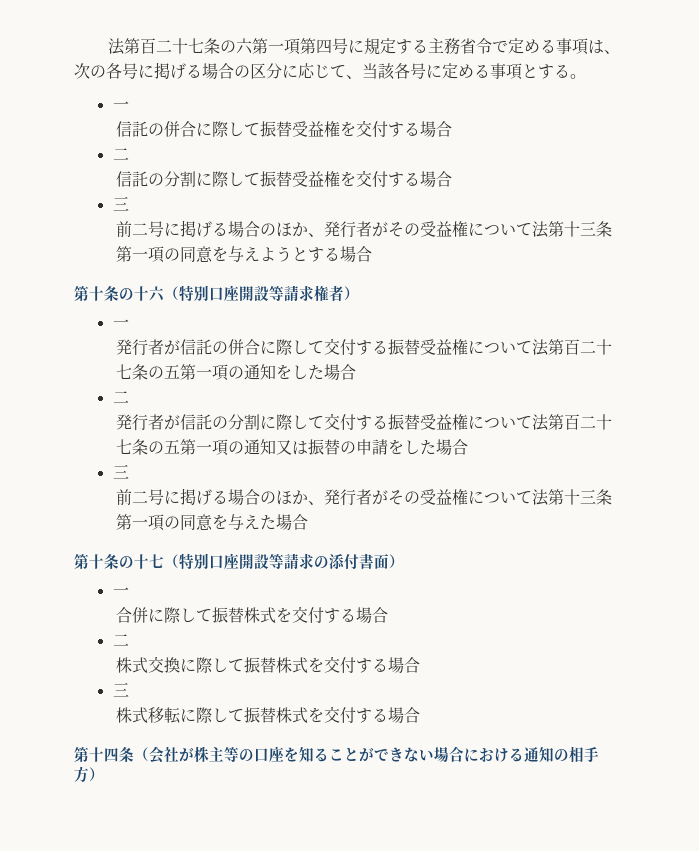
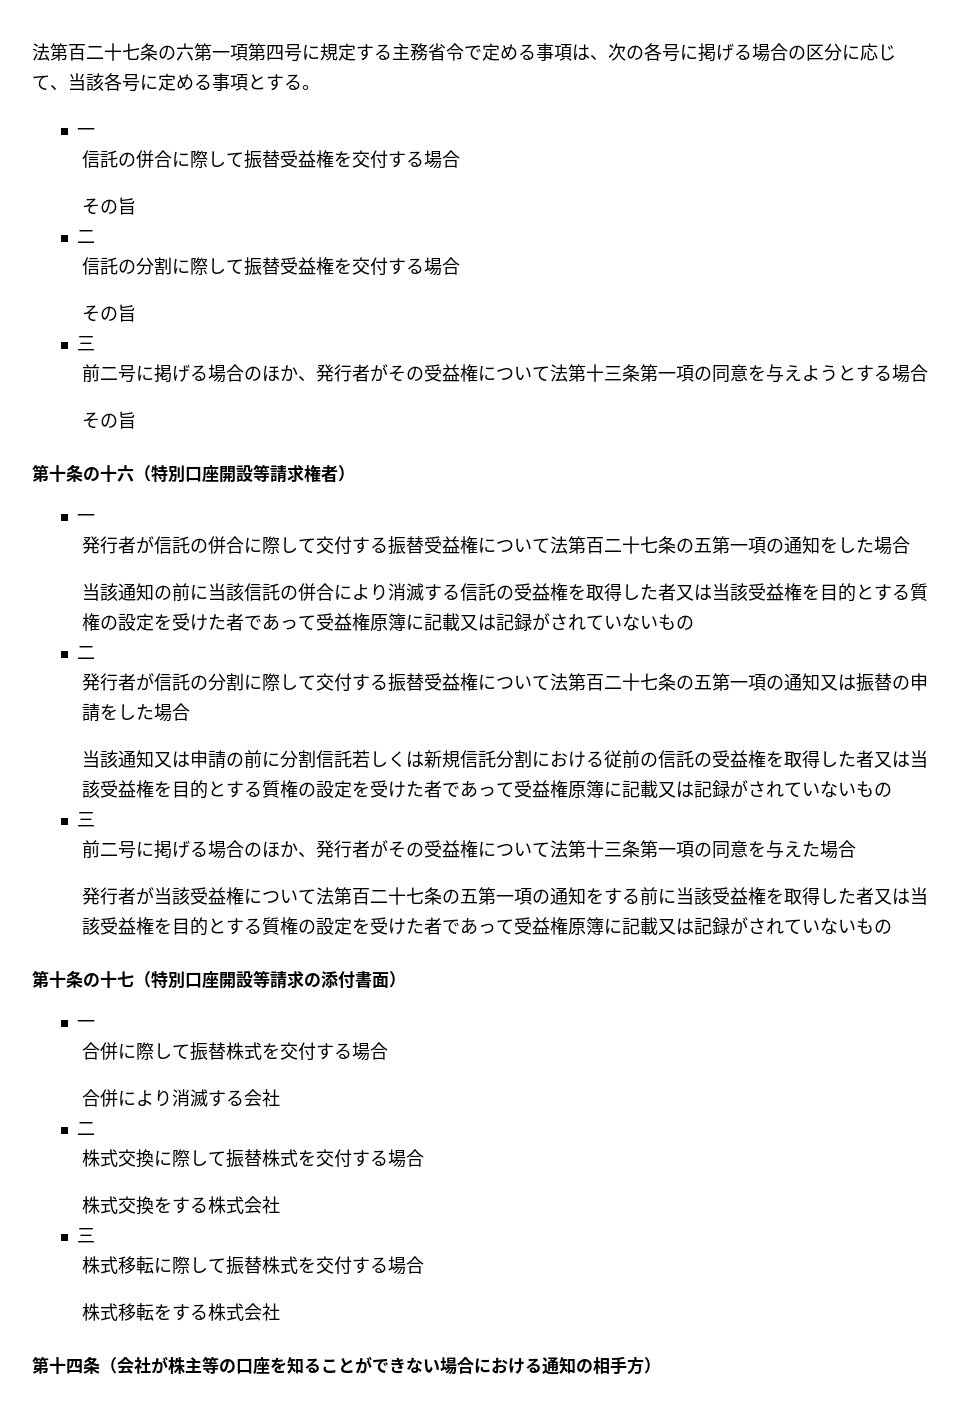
(453, 129) none -> [82,197,137,215] // その旨
(453, 179) none -> [82,304,137,322] // その旨
(373, 254) none -> [82,411,137,429] // その旨
(357, 372) none -> [82,583,929,602] [82,613,695,631] // 当該通知の前に当該信託の併合により消滅する信託の受益権を取得した者又は当該受益権を目的とする質権の設定を受けた者であって受益権原簿に記載又は記録がされていないもの
(469, 447) none -> [82,750,929,769] [82,780,893,799] // 当該通知又は申請の前に分割信託若しくは新規信託分割における従前の信託の受益権を取得した者又は当該受益権を目的とする質権の設定を受けた者であって受益権原簿に記載又は記録がされていないもの
(309, 522) none -> [82,887,929,905] [82,917,893,936] // 発行者が当該受益権について法第百二十七条の五第一項の通知をする前に当該受益権を取得した者又は当該受益権を目的とする質権の設定を受けた者であって受益権原簿に記載又は記録がされていないもの
(389, 615) none -> [82,1089,281,1107] // 合併により消滅する会社
(421, 665) none -> [82,1196,281,1215] // 株式交換をする株式会社
(421, 715) none -> [82,1303,281,1321] // 株式移転をする株式会社

